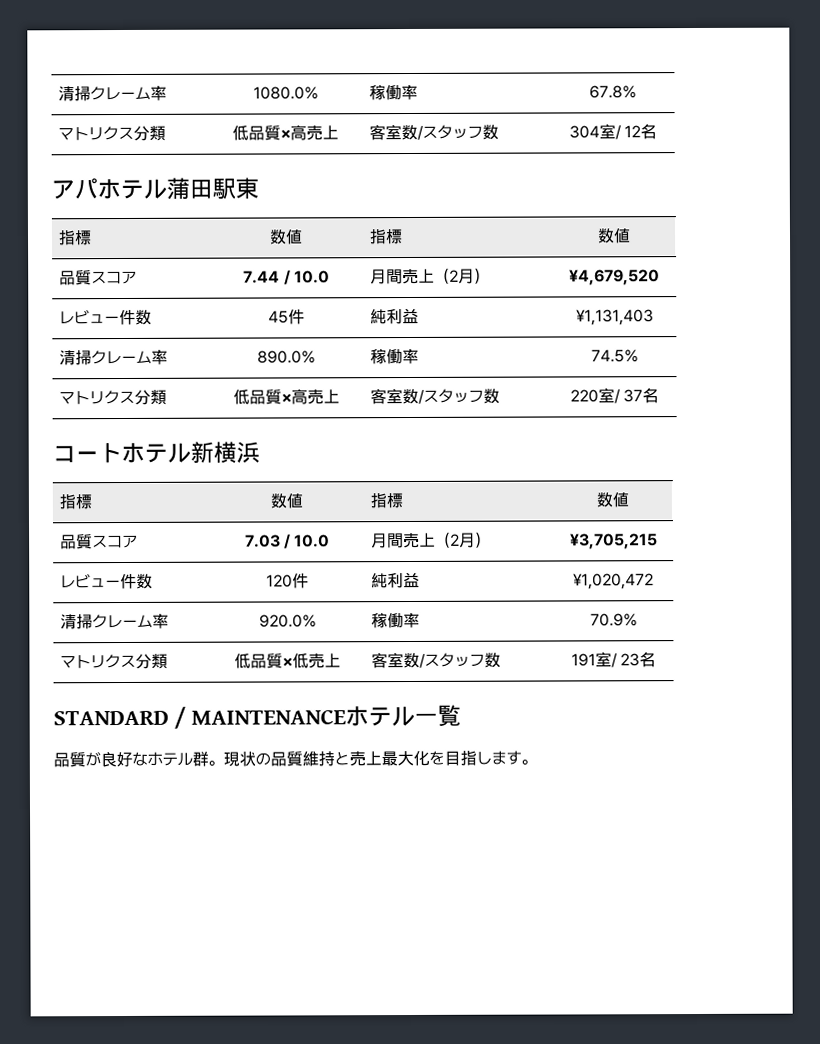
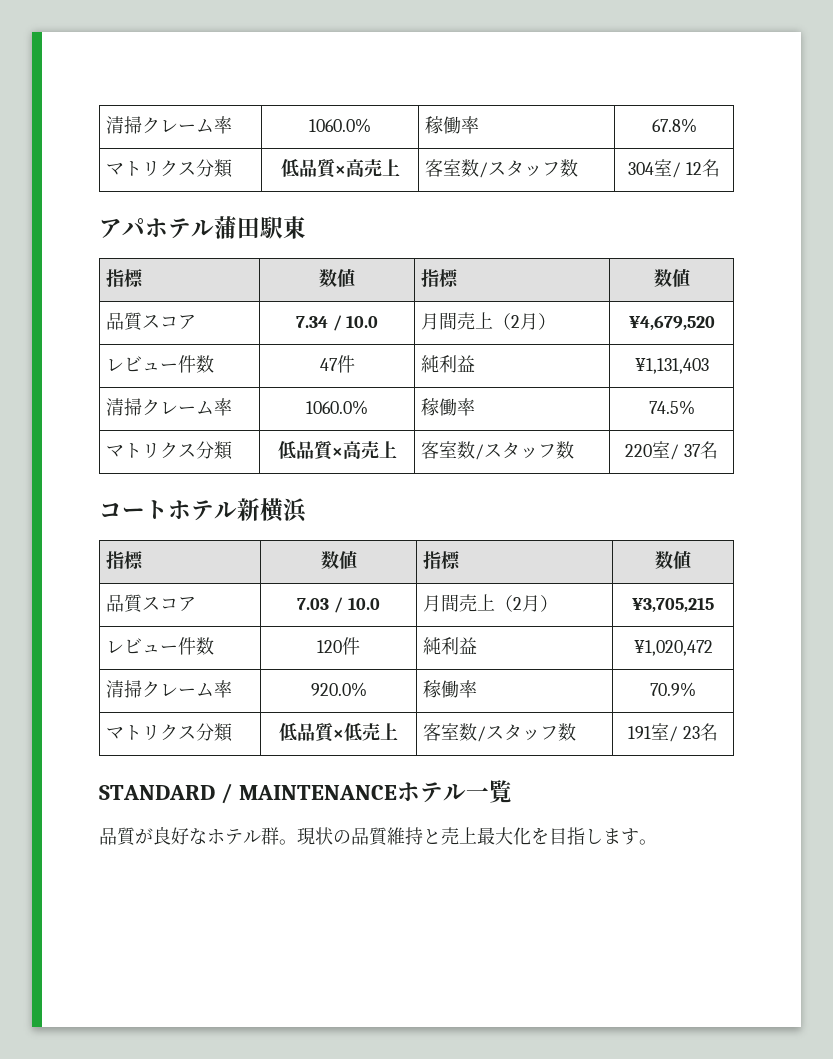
[58,85,168,102] [252,86,319,100] 清掃クレーム率 | 1080.0% -> [106,116,233,134] [309,118,371,133] 清掃クレーム率 | 1060.0%
[243,270,281,284] 7.44 -> [295,316,328,328] 7.34
[268,310,289,324] 45 -> [319,358,338,371] 47
[257,350,316,364] 890.0% -> [306,400,368,415] 1060.0%

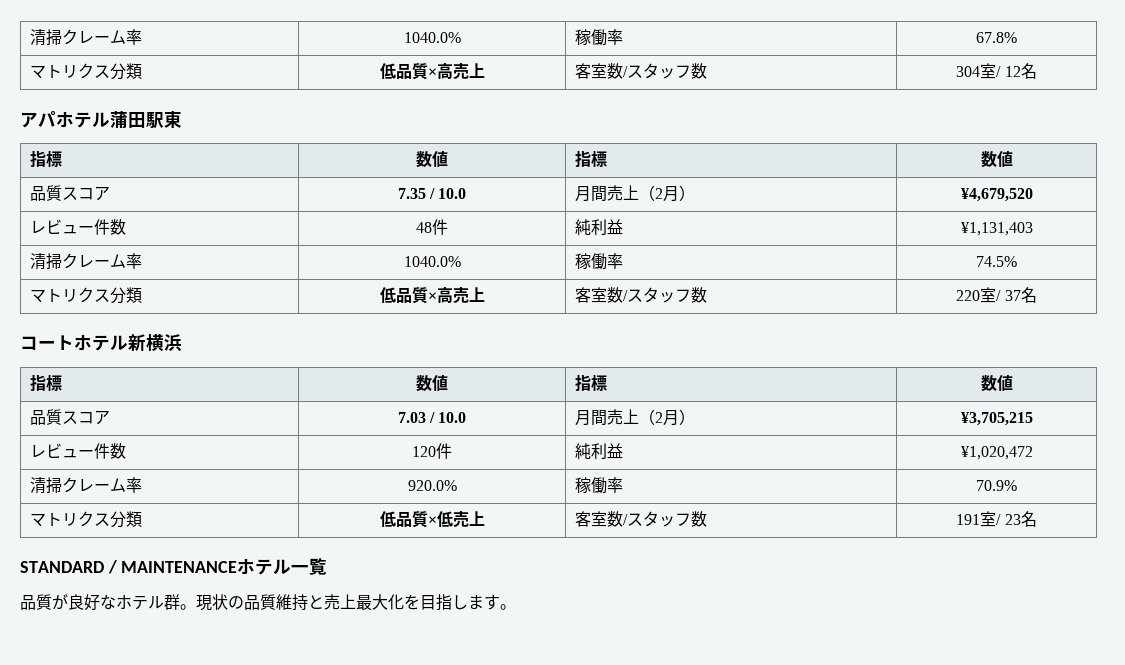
[106,116,233,134] [309,118,371,133] 清掃クレーム率 | 1060.0% -> [29,29,142,46] [403,32,461,43] 清掃クレーム率 | 1040.0%
[295,316,328,328] 7.34 -> [397,188,426,199] 7.35
[319,358,338,371] 47 -> [416,222,432,233] 48
[306,400,368,415] 1060.0% -> [403,256,461,267] 1040.0%

